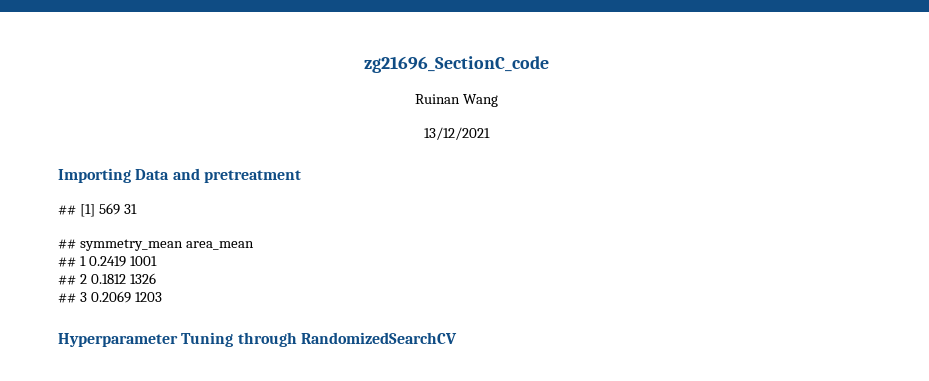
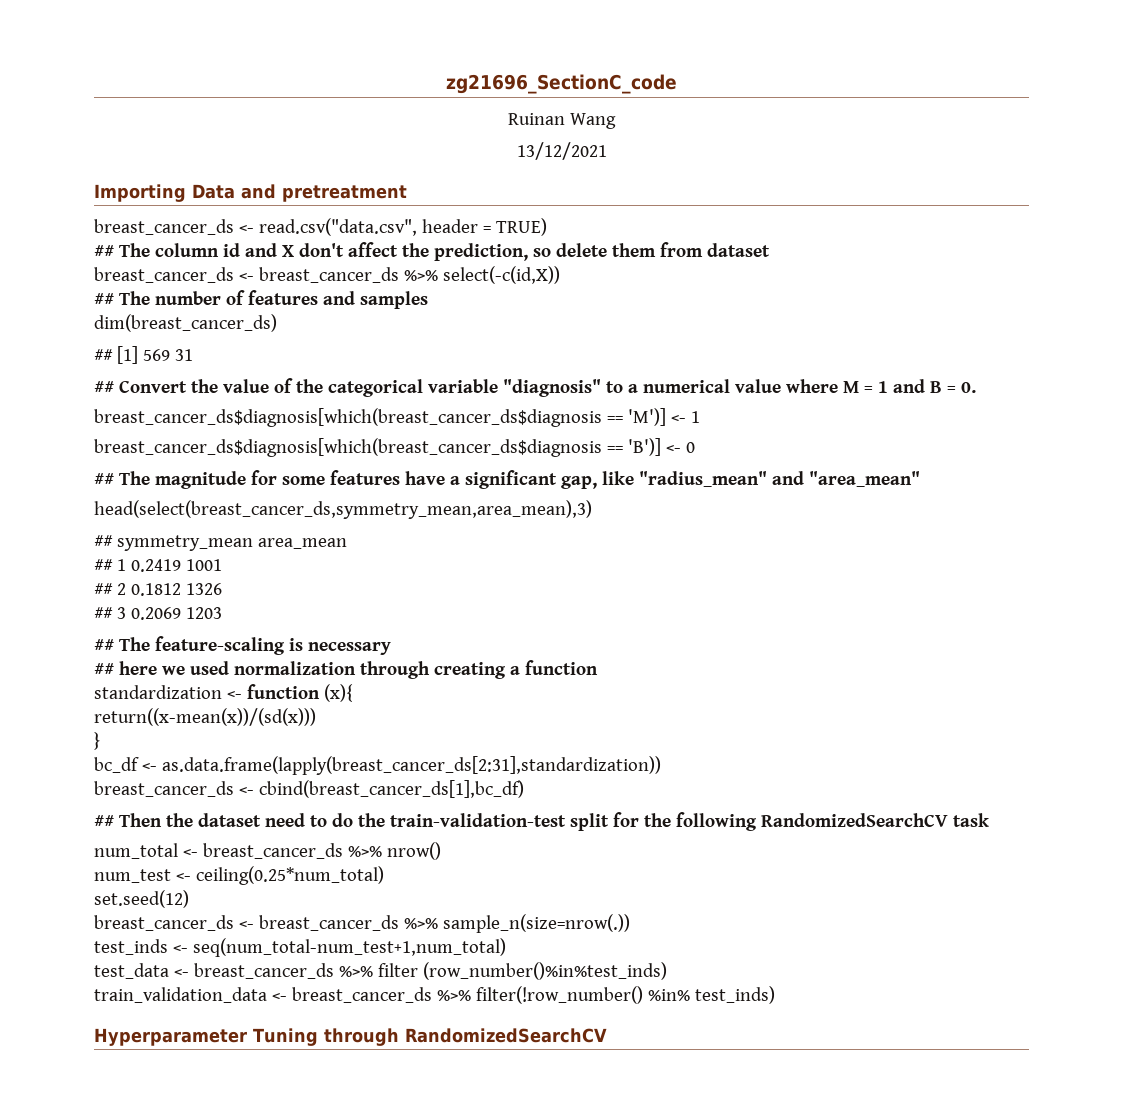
[58,203,137,217] ## [1] 569 31 -> [94,218,547,236] [94,242,770,261] [94,266,560,284] [94,290,428,309] [94,314,277,332] [94,346,193,364] [94,378,976,397] [94,408,700,427] [94,438,695,457] [94,470,920,489] [94,500,592,519] breast_cancer_ds <- read.csv("data.csv", header = TRUE) // ## The column id and X don't affect the prediction, so delete them from dataset // breast_cancer_ds <- breast_cancer_ds %>% select(-c(id,X)) // ## The number of features and samples // dim(breast_cancer_ds) // ## [1] 569 31 // ## Convert the value of the categorical variable "diagnosis" to a numerical value where M = 1 and B = 0. // breast_cancer_ds$diagnosis[which(breast_cancer_ds$diagnosis == 'M')] <- 1 // breast_cancer_ds$diagnosis[which(breast_cancer_ds$diagnosis == 'B')] <- 0 // ## The magnitude for some features have a significant gap, like "radius_mean" and "area_mean" // head(select(breast_cancer_ds,symmetry_mean,area_mean),3)
(162, 297) none -> [94,636,391,655] [94,660,598,679] [94,684,353,702] [94,708,316,726] [94,732,100,750] [94,756,661,775] [94,780,524,798] [94,812,989,831] [94,842,441,860] [94,866,384,885] [94,890,189,908] [94,914,630,933] [94,938,506,957] [94,962,667,980] [94,986,775,1004] // ## The feature-scaling is necessary // ## here we used normalization through creating a function // standardization <- function (x){ // return((x-mean(x))/(sd(x))) // } // bc_df <- as.data.frame(lapply(breast_cancer_ds[2:31],standardization)) // breast_cancer_ds <- cbind(breast_cancer_ds[1],bc_df) // ## Then the dataset need to do the train-validation-test split for the following RandomizedSearchCV task // num_total <- breast_cancer_ds %>% nrow() // num_test <- ceiling(0.25*num_total) // set.seed(12) // breast_cancer_ds <- breast_cancer_ds %>% sample_n(size=nrow(.)) // test_inds <- seq(num_total-num_test+1,num_total) // test_data <- breast_cancer_ds %>% filter (row_number()%in%test_inds) // train_validation_data <- breast_cancer_ds %>% filter(!row_number() %in% test_inds)

